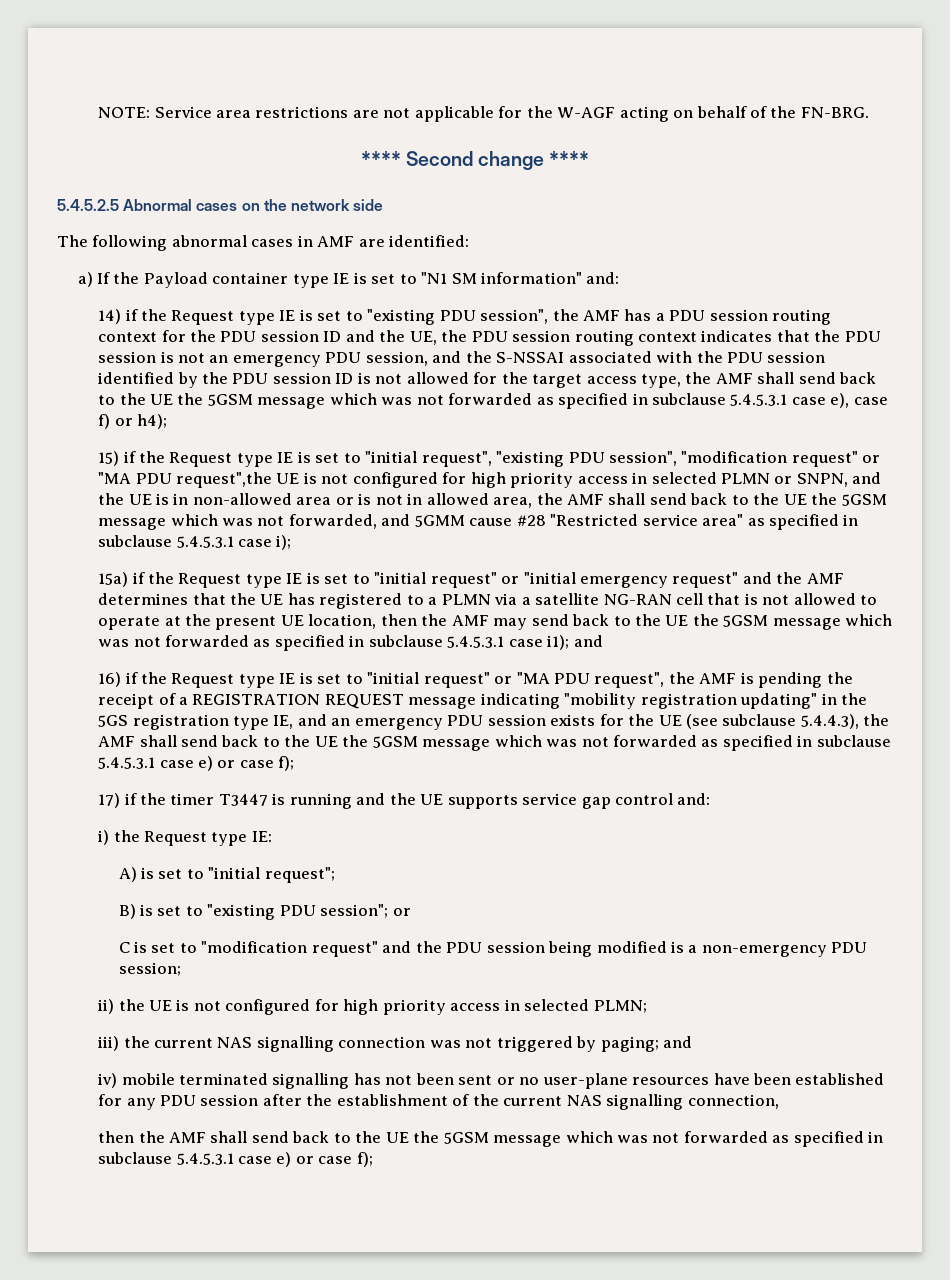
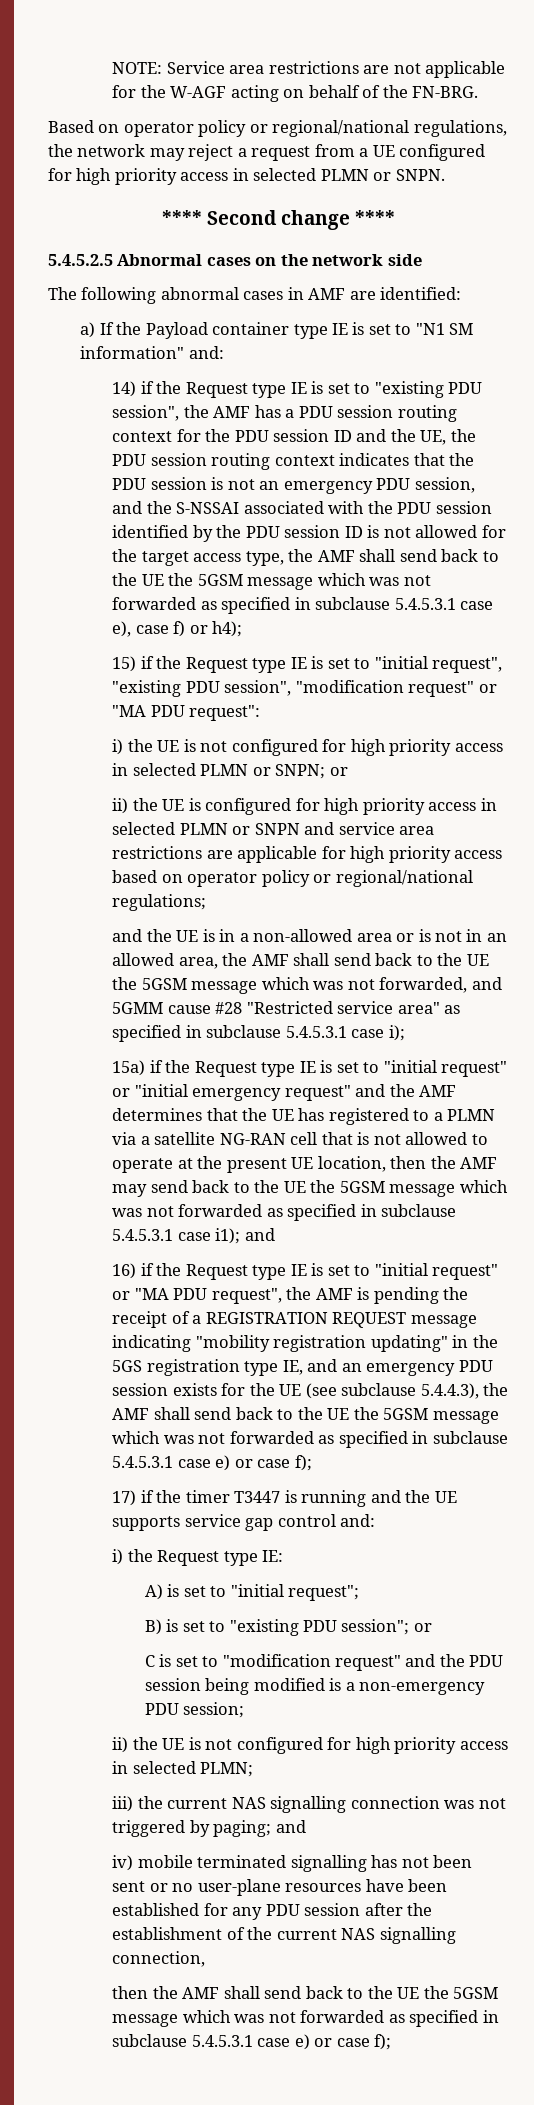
(869, 112) none -> [48,120,507,137] [48,144,486,161] [48,168,445,185] // Based on operator policy or regional/national regulations, the network may reject a request from a UE configured for high priority access in selected PLMN or SNPN.
[175,472,272,488] request",the -> [189,705,261,721] [112,739,153,755] request": // i) the
[796,473,848,487] SNPN, -> [275,764,348,779] [112,798,497,815] [112,822,435,835] [112,846,503,863] [112,870,473,887] [112,894,207,911] SNPN; or // ii) the UE is configured for high priority access in selected PLMN or SNPN and service area restrictions are applicable for high priority access based on operator policy or regional/national regulations; //
(189, 499) none -> [239,933,249,942] a
(423, 499) none -> [486,933,507,942] an

